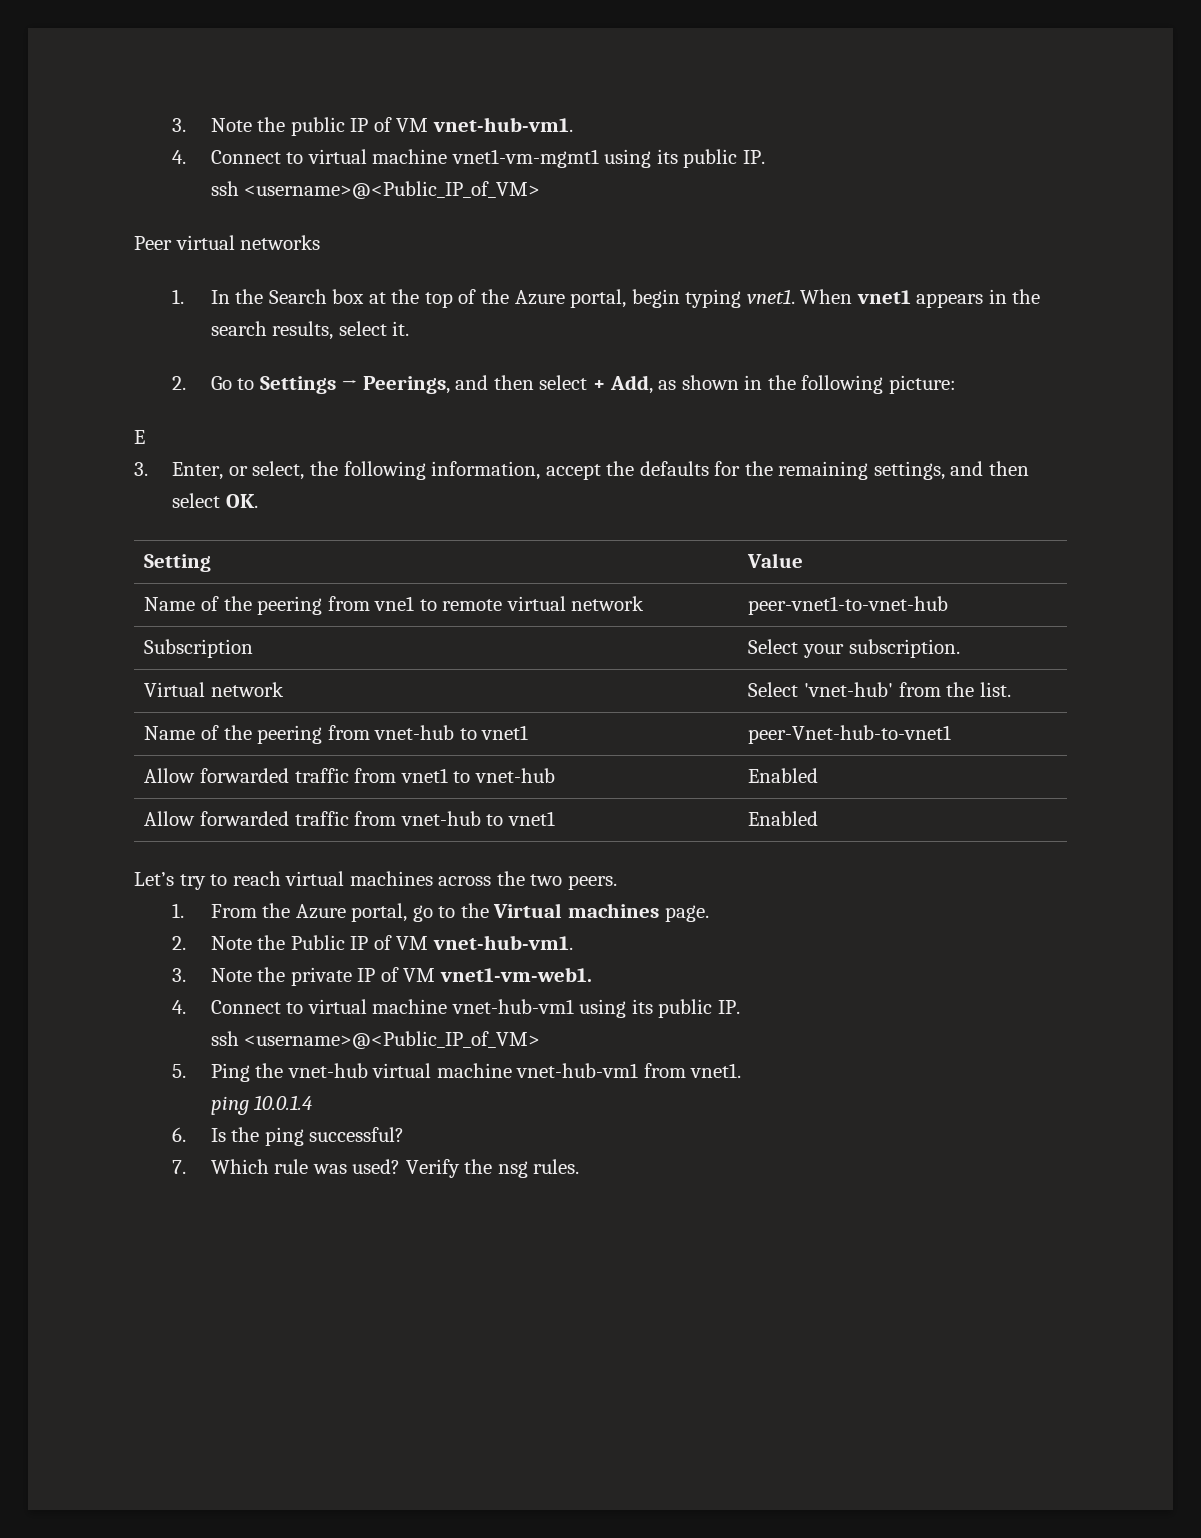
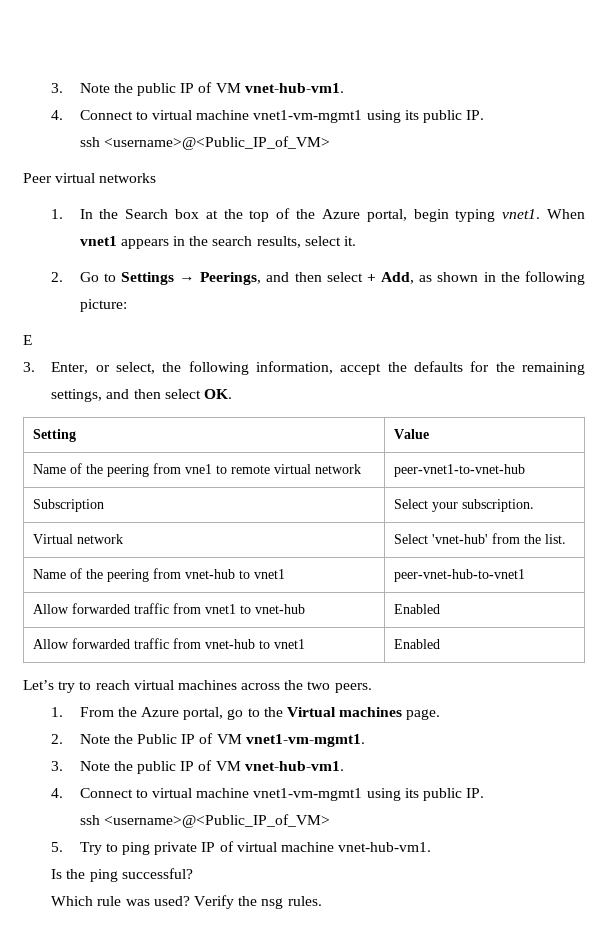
[748,725,952,744] peer-Vnet-hub-to-vnet1 -> [393,569,525,582] peer-vnet-hub-to-vnet1
[432,935,573,950] [172,967,592,986] [172,999,574,1014] vnet-hub-vm1. // 3. Note the private IP of VM vnet1-vm-web1. // 4. Connect to virtual machine vnet-hub-vm1 -> [245,734,365,747] [51,760,344,774] [51,788,363,801] vnet1-vm-mgmt1. // 3. Note the public IP of VM vnet-hub-vm1. // 4. Connect to virtual machine vnet1-vm-mgmt1
[210,1063,742,1082] [210,1095,313,1115] [172,1127,187,1142] Ping the vnet-hub virtual machine vnet-hub-vm1 from vnet1. // ping 10.0.1.4 // 6. -> [79,841,432,855] Try to ping private IP of virtual machine vnet-hub-vm1. //
[172,1160,187,1174] 7. -> (193, 873) none

